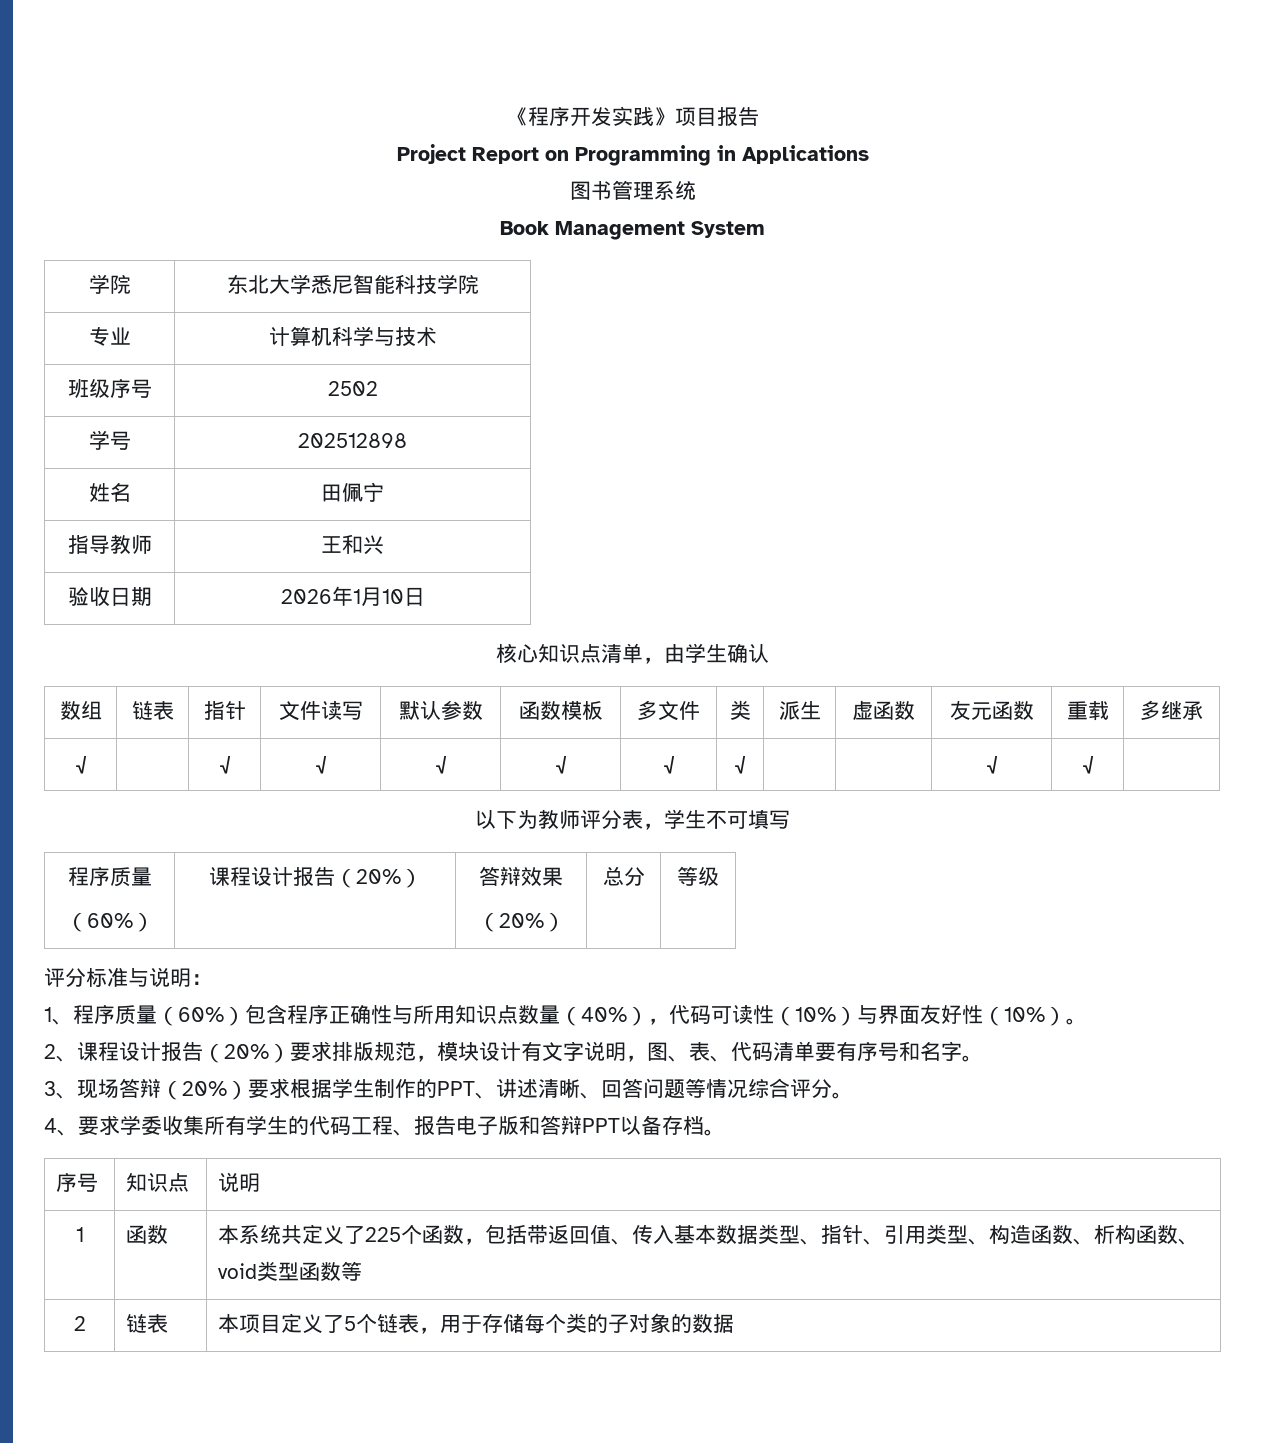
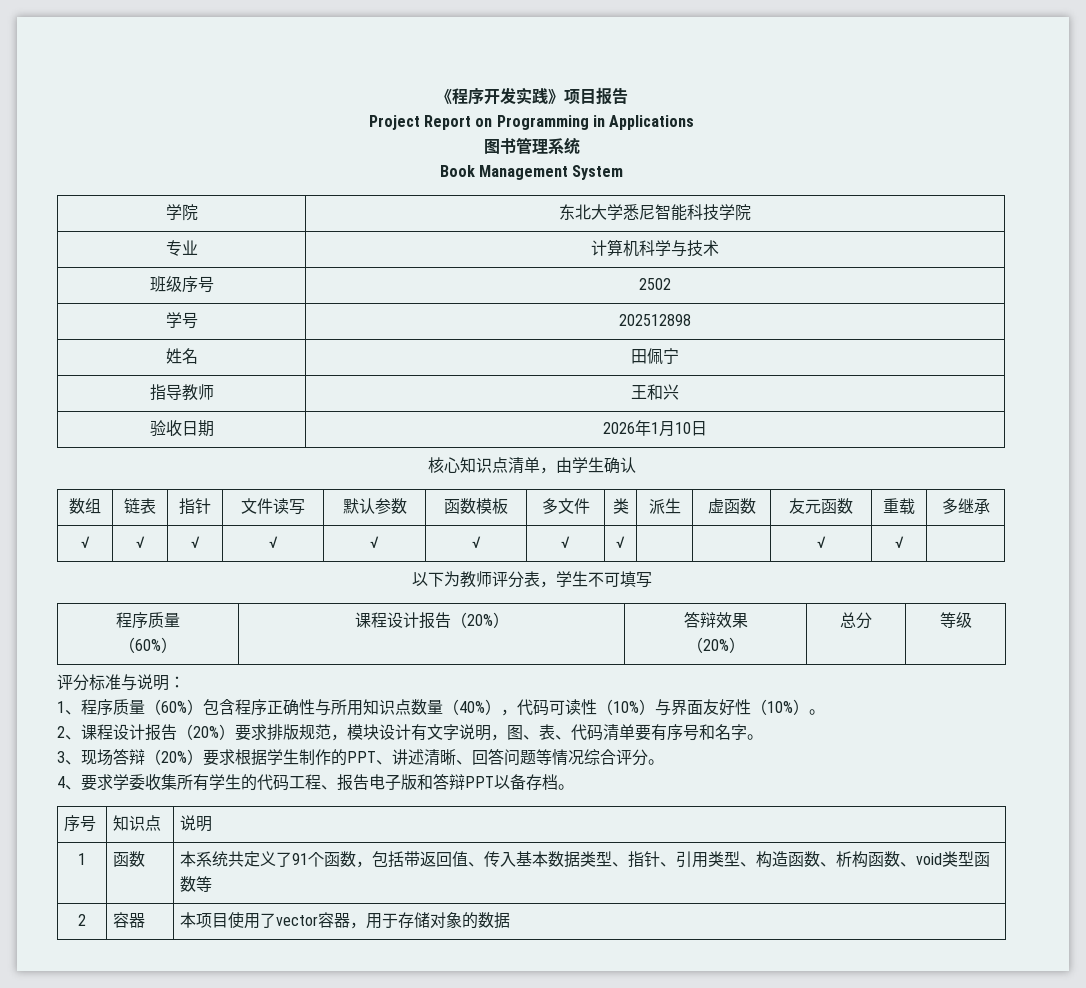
(87, 765) none -> [135,536,145,548] √
[365,1227,402,1242] 225 -> [291,853,308,865] 91
[126,1313,169,1333] 链表 -> [112,912,145,928] 容器
[281,1313,630,1334] 定义了5个链表，用于存储每个类的子 -> [227,912,430,929] 使用了vector容器，用于存储

